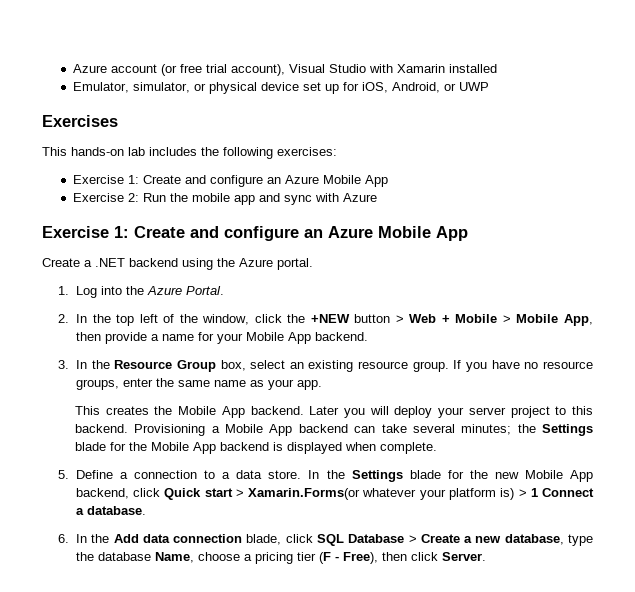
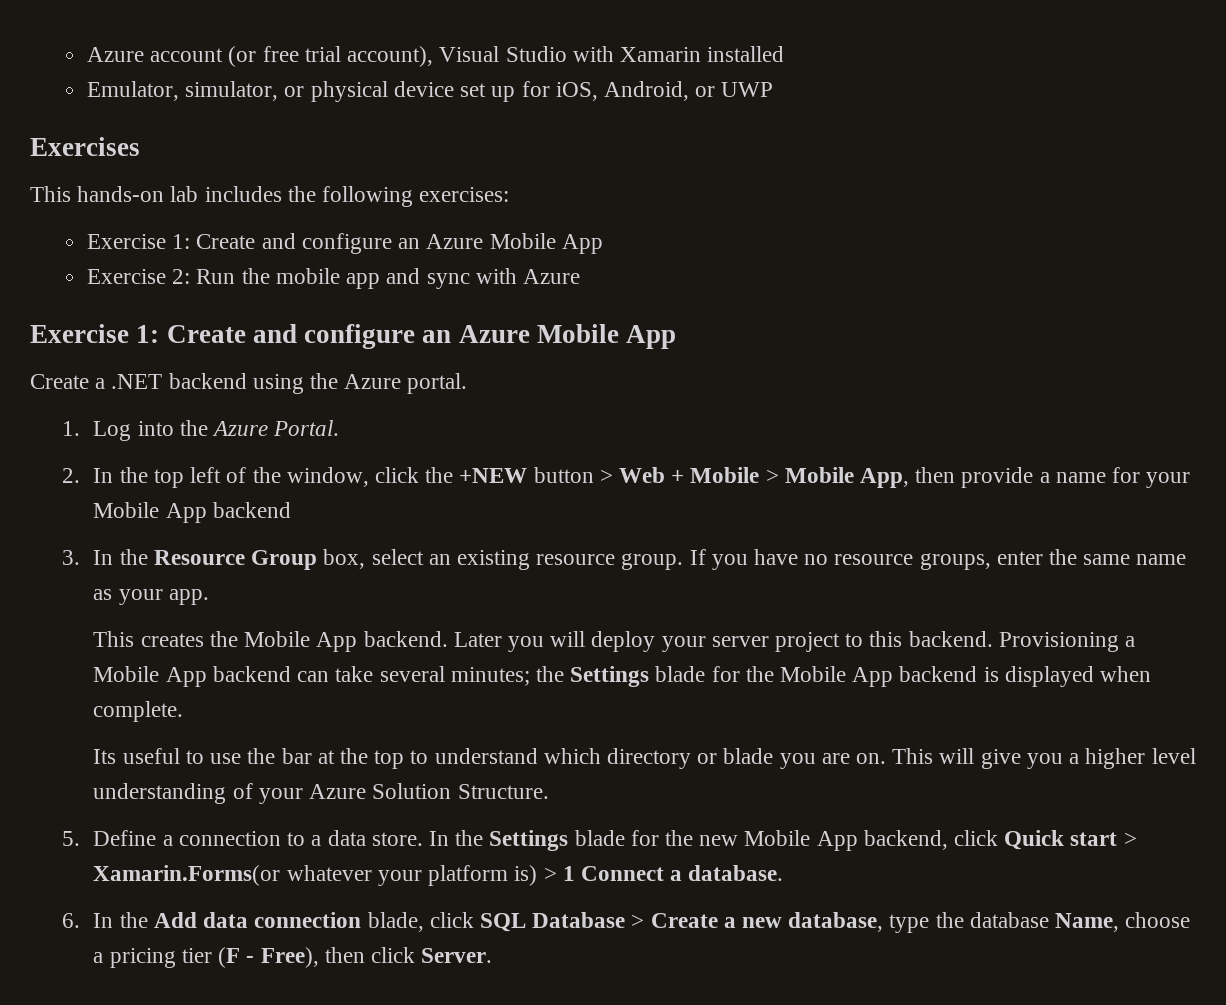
[314,332,368,341] backend. -> [212,502,291,518] backend
(437, 448) none -> [93,748,1196,769] [93,783,549,804] // Its useful to use the bar at the top to understand which directory or blade you are on. This will give you a higher level understanding of your Azure Solution Structure.

